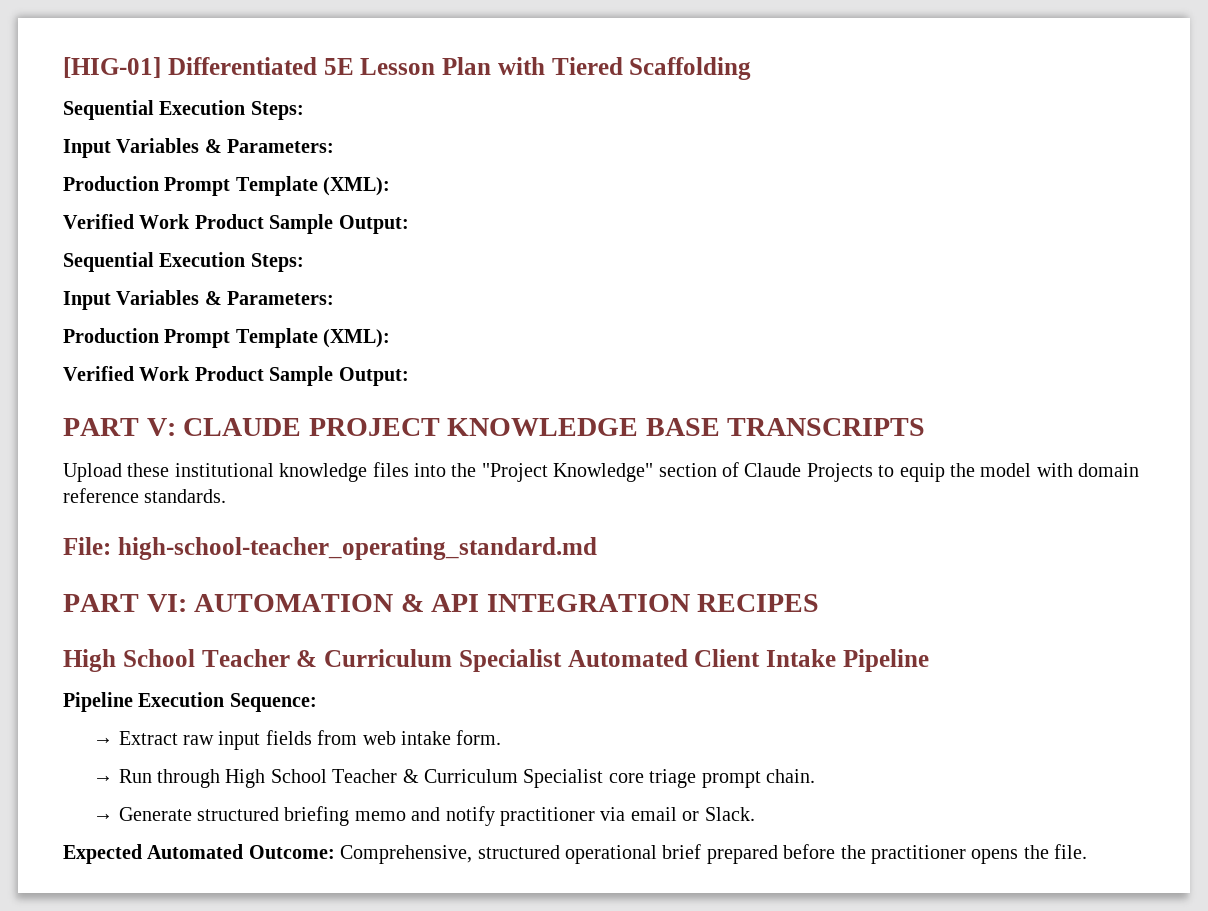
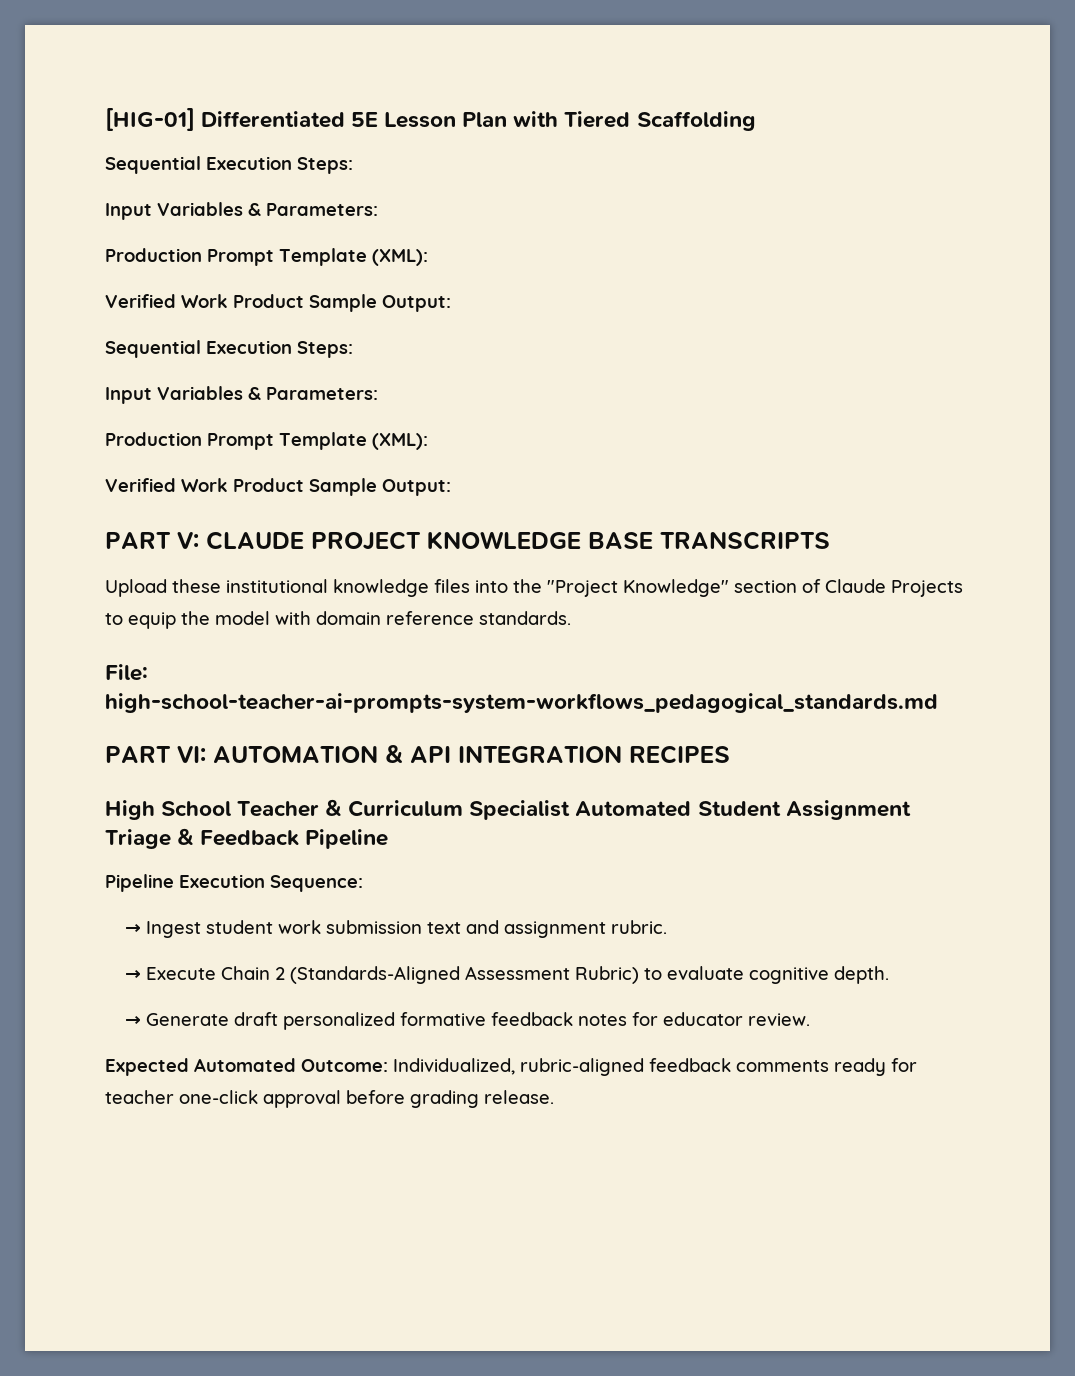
[117,537,597,560] high-school-teacher_operating_standard.md -> [105,693,938,713] high-school-teacher-ai-prompts-system-workflows_pedagogical_standards.md
[694,649,836,667] Client Intake -> [697,800,911,820] [105,828,300,849] Student Assignment Triage & Feedback
[118,730,502,750] [93,769,816,788] [93,806,755,826] [63,844,1088,864] Extract raw input fields from web intake form. // → Run through High School Teacher & Curriculum Specialist core triage prompt chain. // → Generate structured briefing memo and notify practitioner via email or Slack. // Expected Automated Outcome: Comprehensive, structured operational brief prepared before the practitioner opens the file. -> [146,920,668,938] [125,966,890,984] [125,1012,811,1030] [105,1058,917,1076] [105,1090,554,1108] Ingest student work submission text and assignment rubric. // → Execute Chain 2 (Standards-Aligned Assessment Rubric) to evaluate cognitive depth. // → Generate draft personalized formative feedback notes for educator review. // Expected Automated Outcome: Individualized, rubric-aligned feedback comments ready for teacher one-click approval before grading release.

